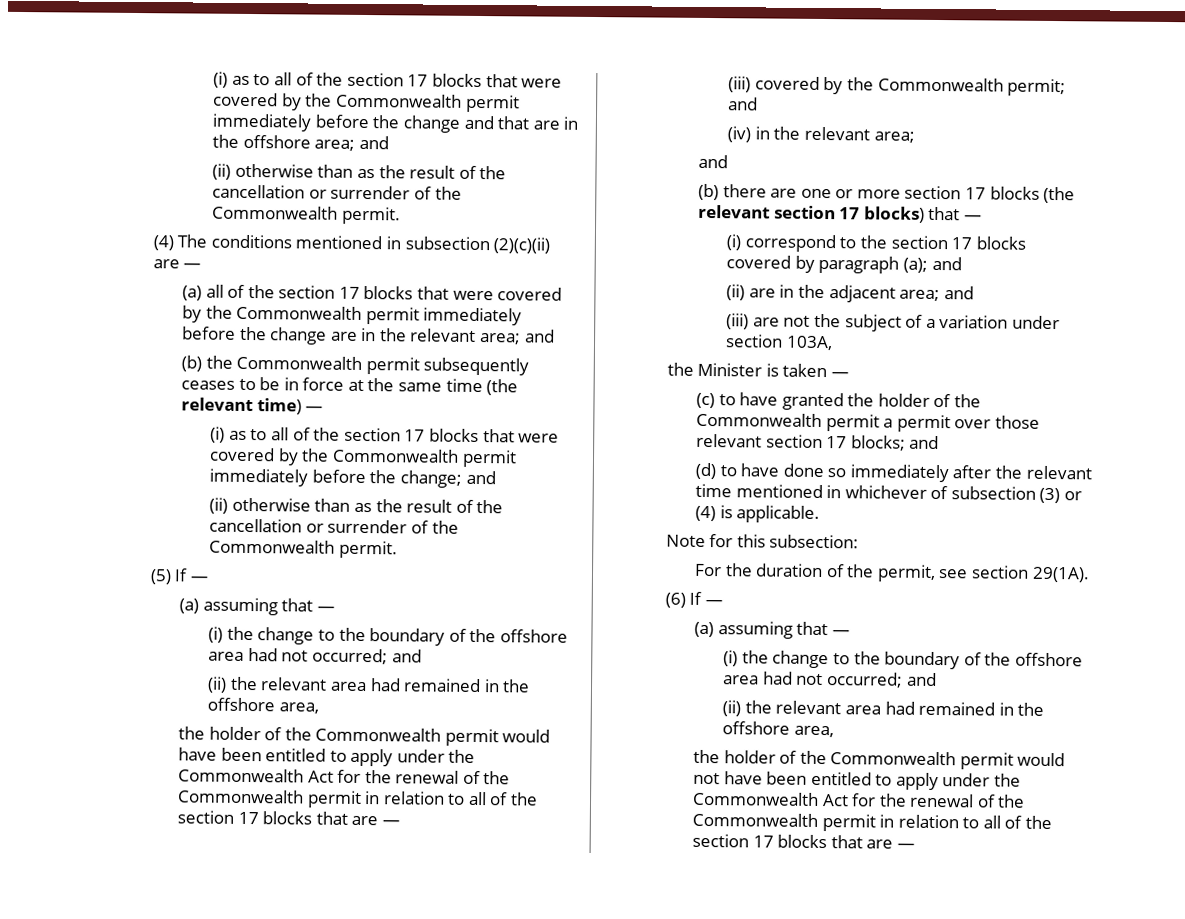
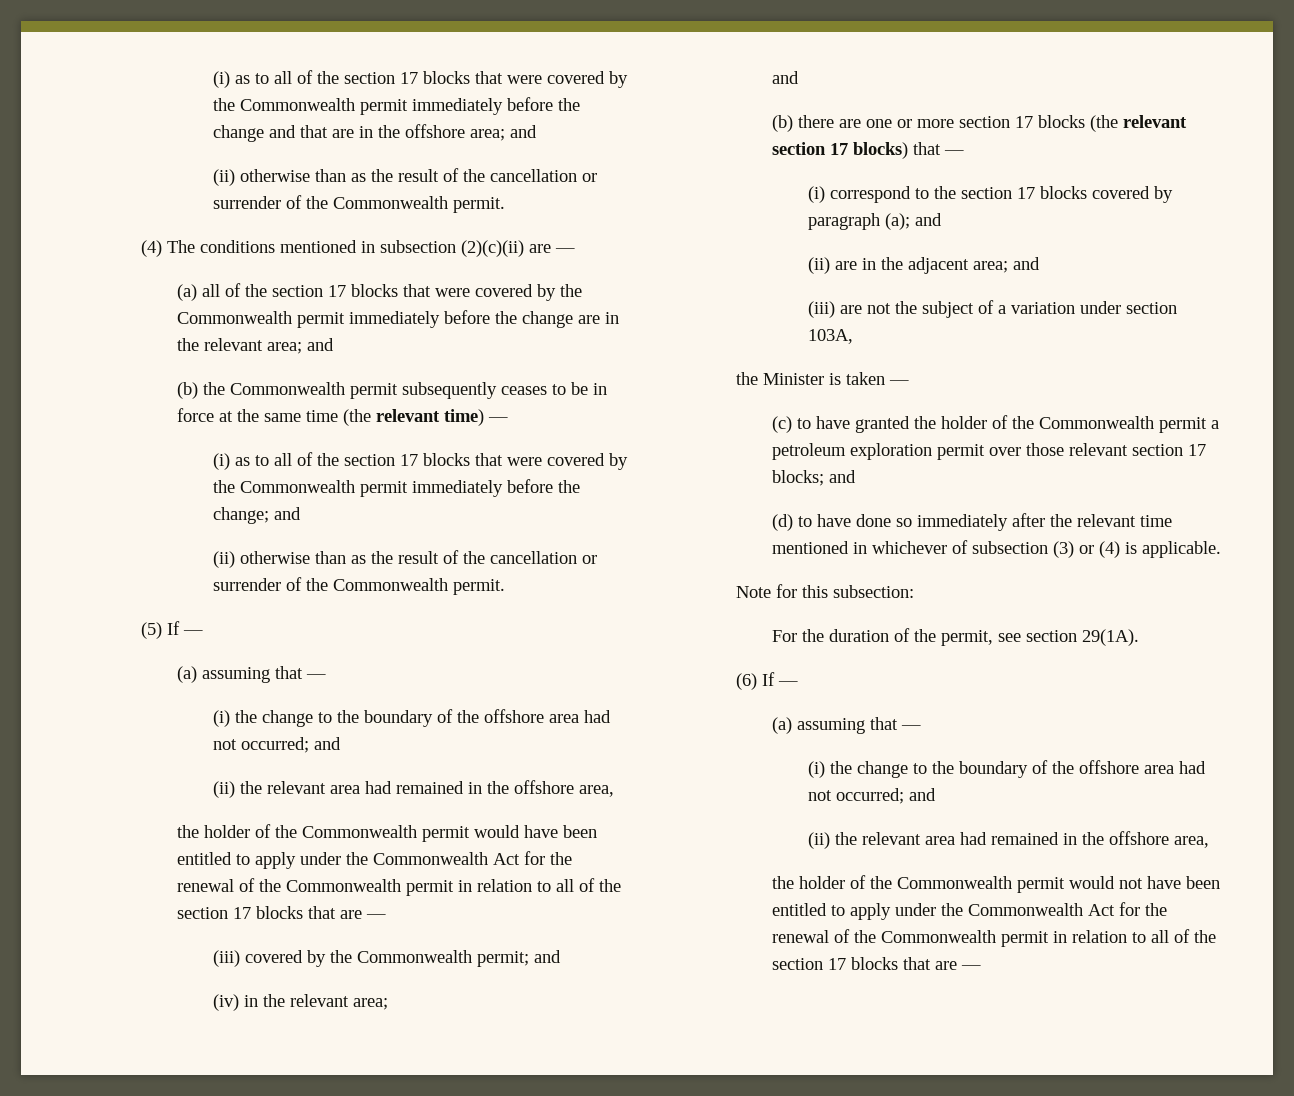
(894, 423) none -> [771,443,932,460] petroleum exploration

